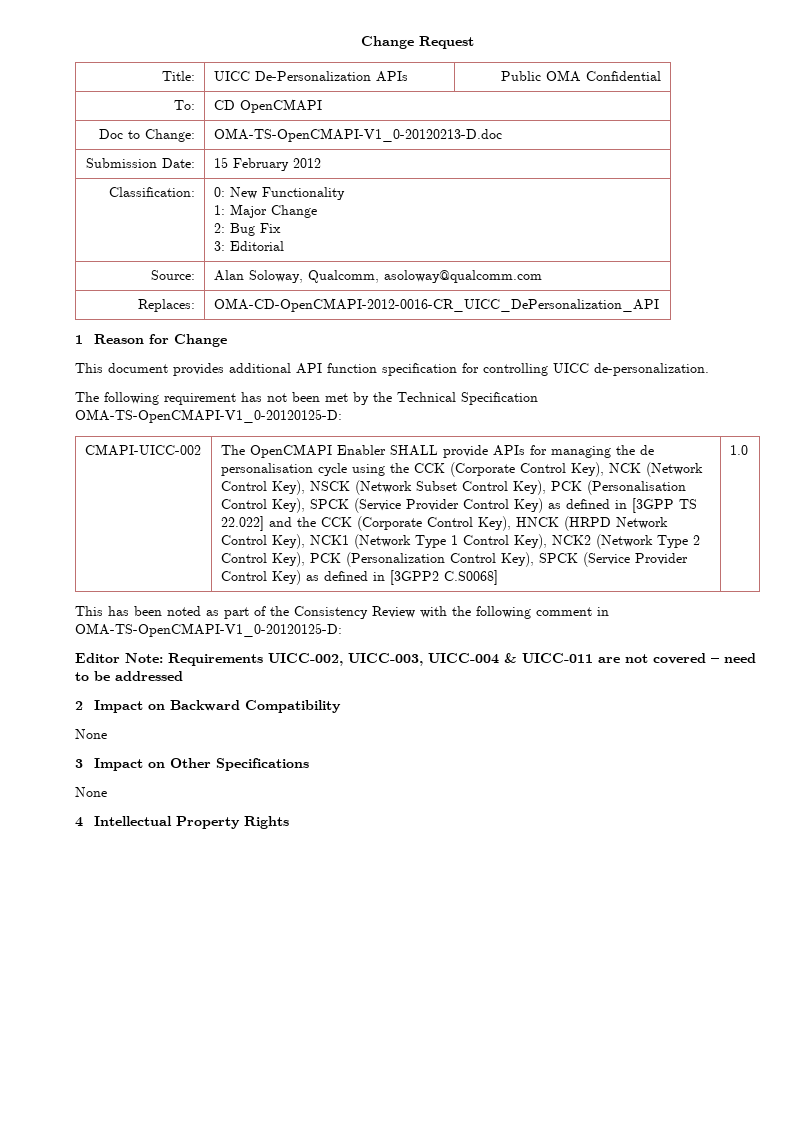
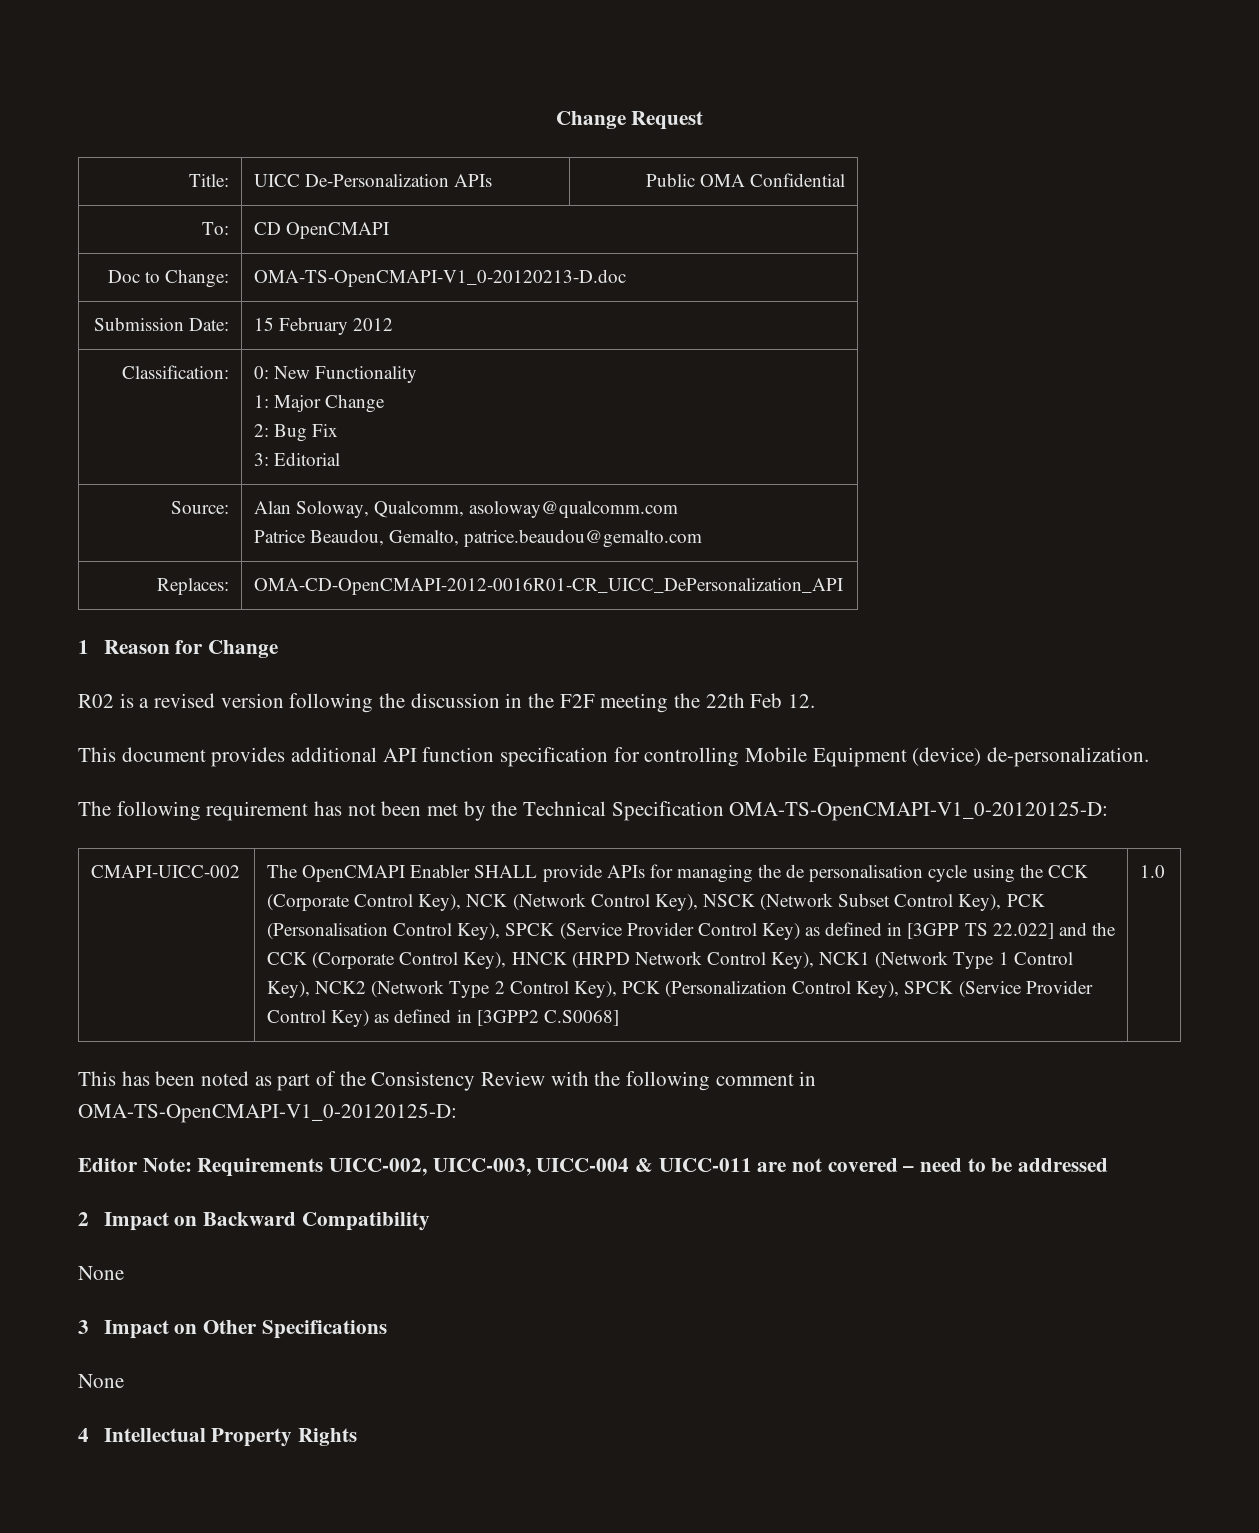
(542, 276) none -> [254,529,703,548] // Patrice Beaudou, Gemalto, patrice.beaudou@gemalto.com
[213,298,659,312] OMA-CD-OpenCMAPI-2012-0016-CR_UICC_DePersonalization_API -> [254,578,844,595] OMA-CD-OpenCMAPI-2012-0016R01-CR_UICC_DePersonalization_API
(227, 340) none -> [78,693,816,713] // R02 is a revised version following the discussion in the F2F meeting the 22th Feb 12.
[553,363,589,373] UICC -> [745,747,982,767] Mobile Equipment (device)

